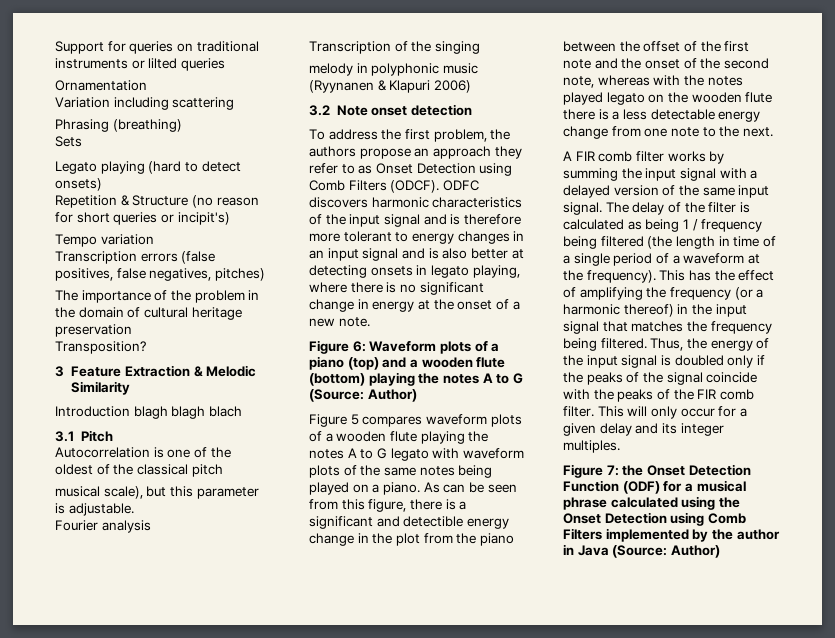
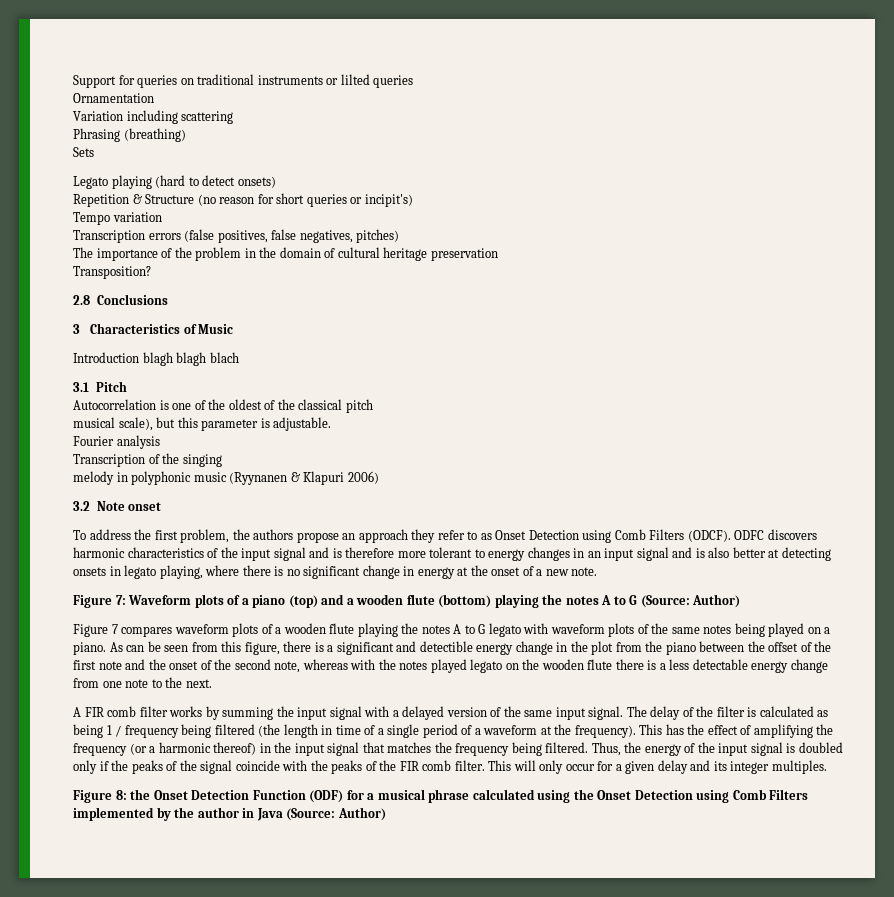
[55,365,257,377] [71,381,131,395] 3 Feature Extraction & Melodic Similarity -> [73,294,168,305] [73,323,234,334] 2.8 Conclusions // 3 Characteristics of Music
[411,104,473,116] detection -> (162, 506) none
[352,341,366,352] 6: -> [115,595,126,605] 7:
[350,414,359,425] 5 -> [111,624,118,634] 7
[606,465,619,476] 7: -> [115,790,127,800] 8:

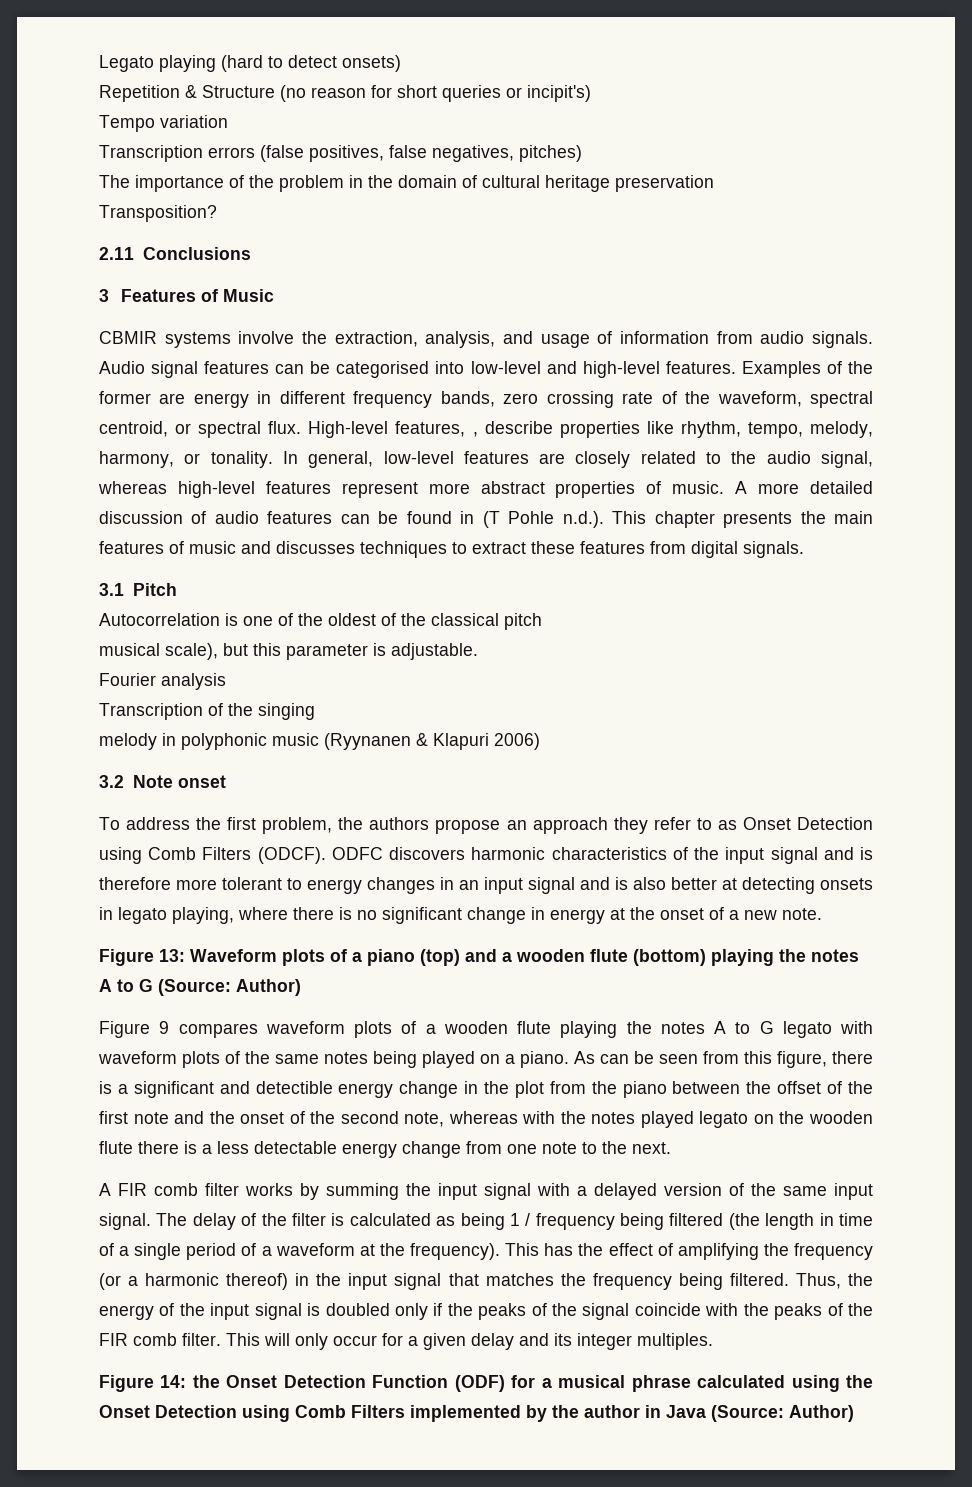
[73,74,414,88] [73,93,154,103] [73,110,234,124] [73,128,186,142] [73,147,94,157] Support for queries on traditional instruments or lilted queries // Ornamentation // Variation including scattering // Phrasing (breathing) // Sets // -> (99, 63) none
[73,295,90,305] 2.8 -> [99,247,134,260] 2.11
[90,323,181,334] Characteristics -> [120,289,196,302] Features
[73,352,239,366] Introduction blagh blagh blach -> [99,331,873,348] [99,361,874,378] [99,391,873,408] [99,421,874,438] [99,451,873,468] [98,481,873,498] [99,511,873,528] [99,541,804,558] CBMIR systems involve the extraction, analysis, and usage of information from audio signals. Audio signal features can be categorised into low-level and high-level features. Examples of the former are energy in different frequency bands, zero crossing rate of the waveform, spectral centroid, or spectral flux. High-level features, , describe properties like rhythm, tempo, melody, harmony, or tonality. In general, low-level features are closely related to the audio signal, whereas high-level features represent more abstract properties of music. A more detailed discussion of audio features can be found in (T Pohle n.d.). This chapter presents the main features of music and discusses techniques to extract these features from digital signals.
[115,595,126,605] 7: -> [159,949,185,962] 13:
[111,624,118,634] 7 -> [159,1021,170,1034] 9
[115,790,127,800] 8: -> [160,1375,187,1388] 14:

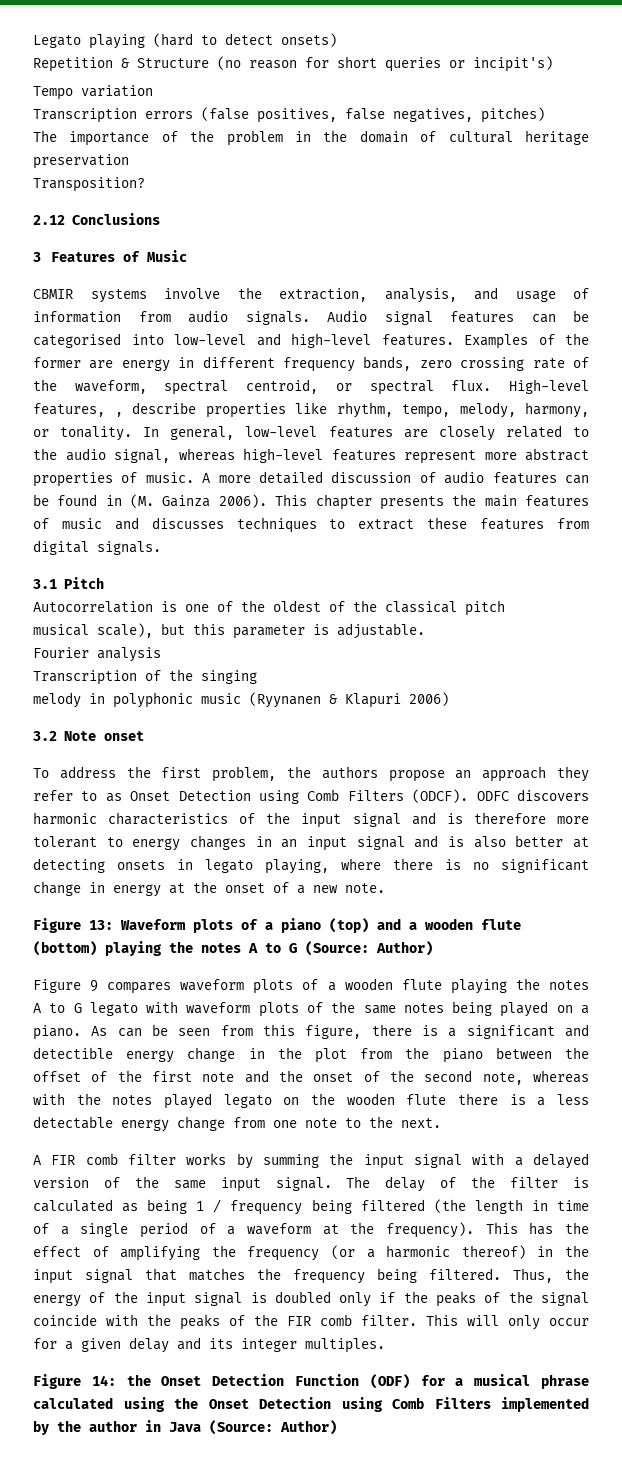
[99,247,134,260] 2.11 -> [33,215,65,225] 2.12
[482,511,604,528] (T Pohle n.d.). -> [130,494,267,508] (M. Gainza 2006).

